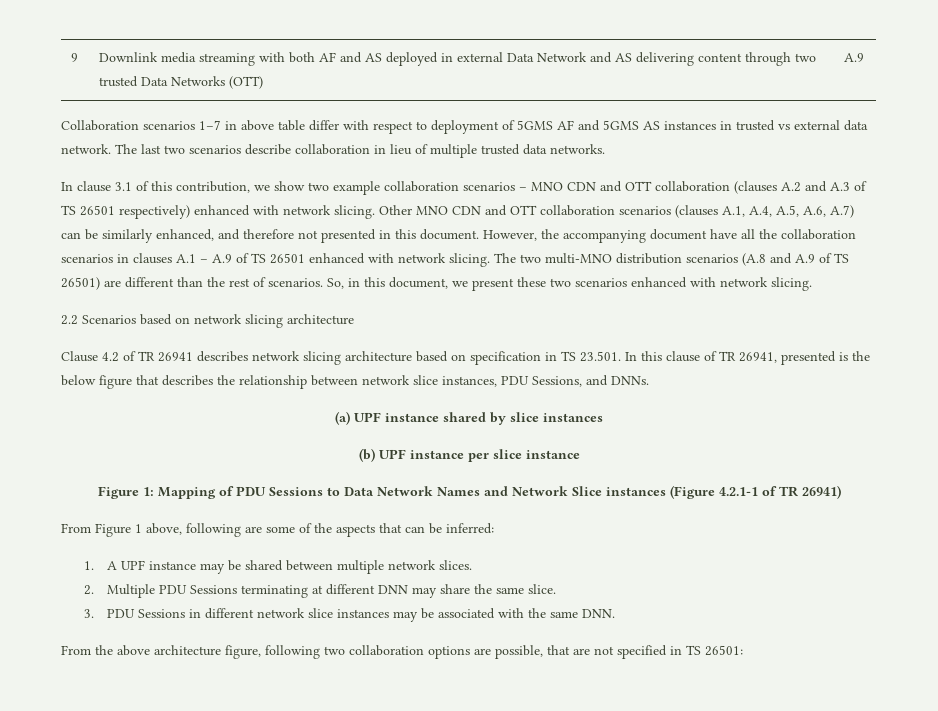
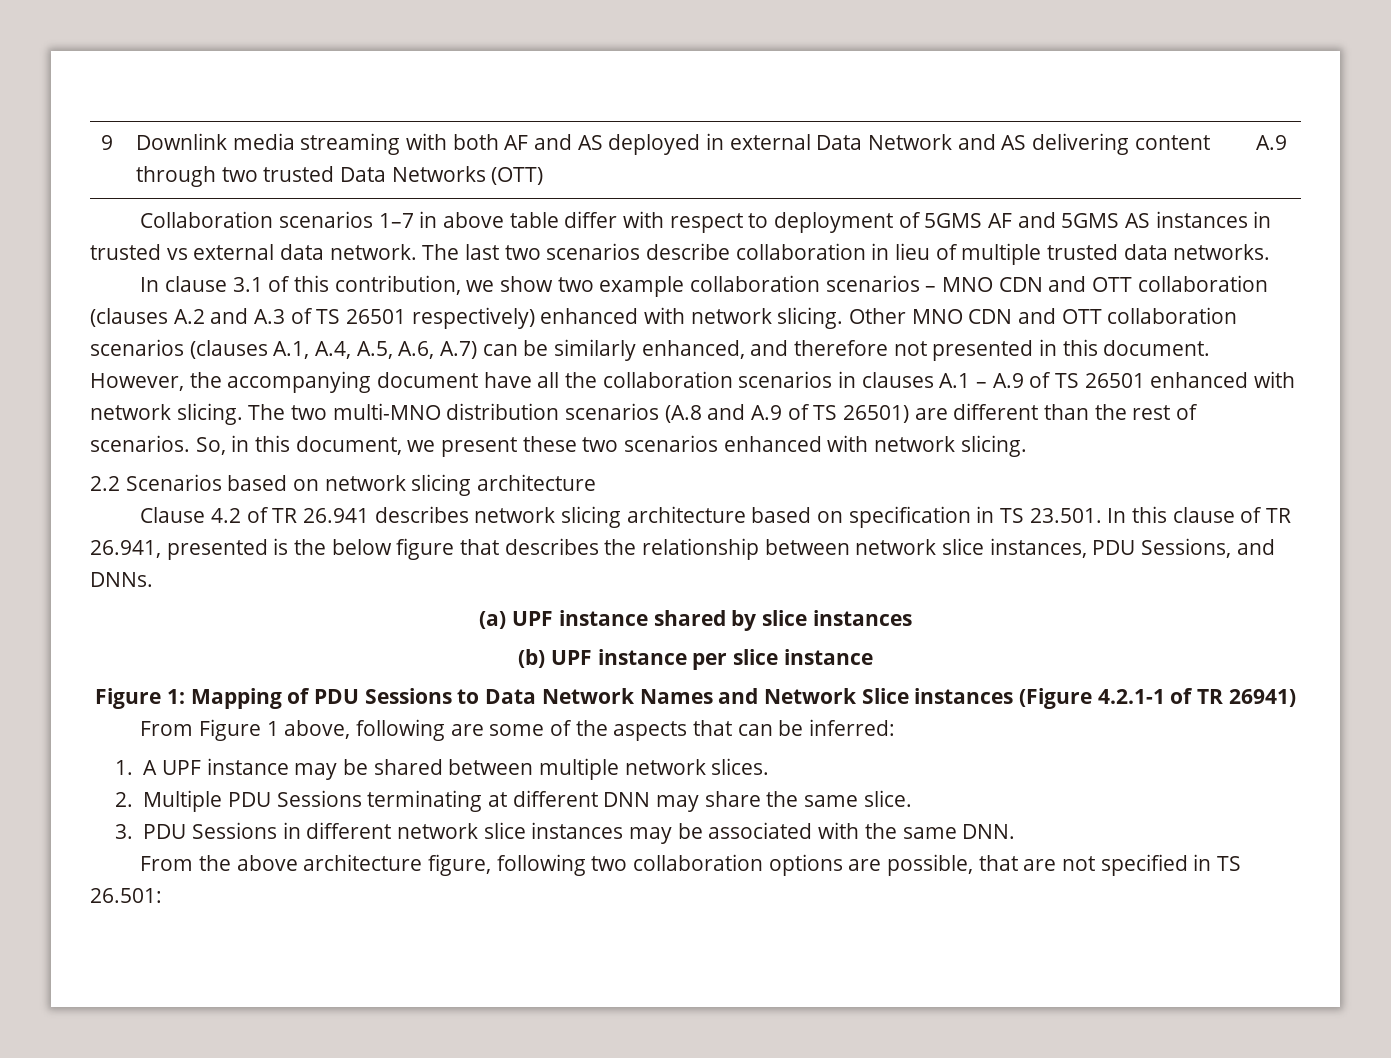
[158,352,193,362] 26941 -> [302,508,369,523] 26.941
[739,352,777,363] 26941, -> [90,540,161,558] 26.941,
[705,645,743,656] 26501: -> [90,888,162,903] 26.501:

